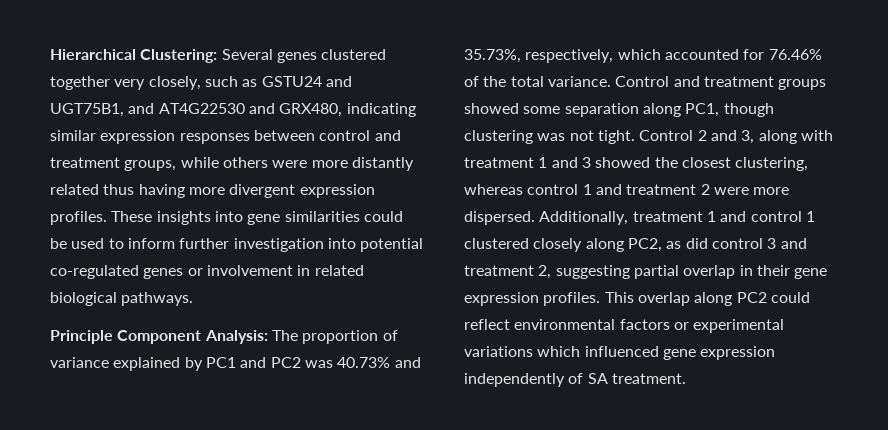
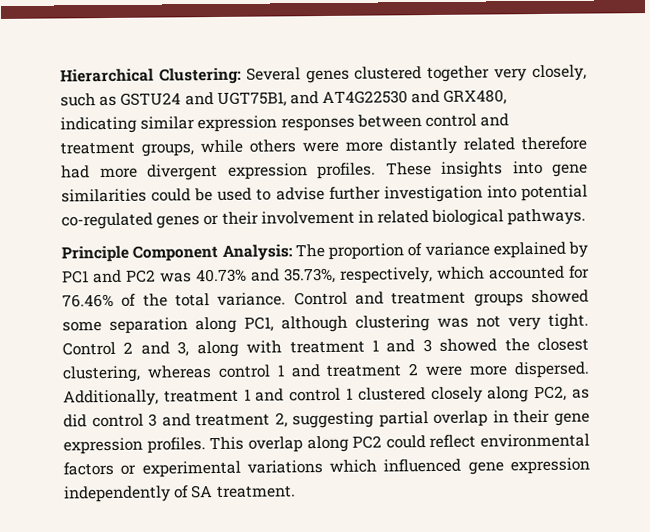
[103,184,185,198] thus having -> [521,136,587,151] [61,165,90,179] therefore had
[127,238,175,249] inform -> [275,187,325,201] advise
(203, 272) none -> [221,211,259,225] their
[723,103,774,117] though -> [281,315,348,333] although
(594, 135) none -> [508,317,541,331] very

